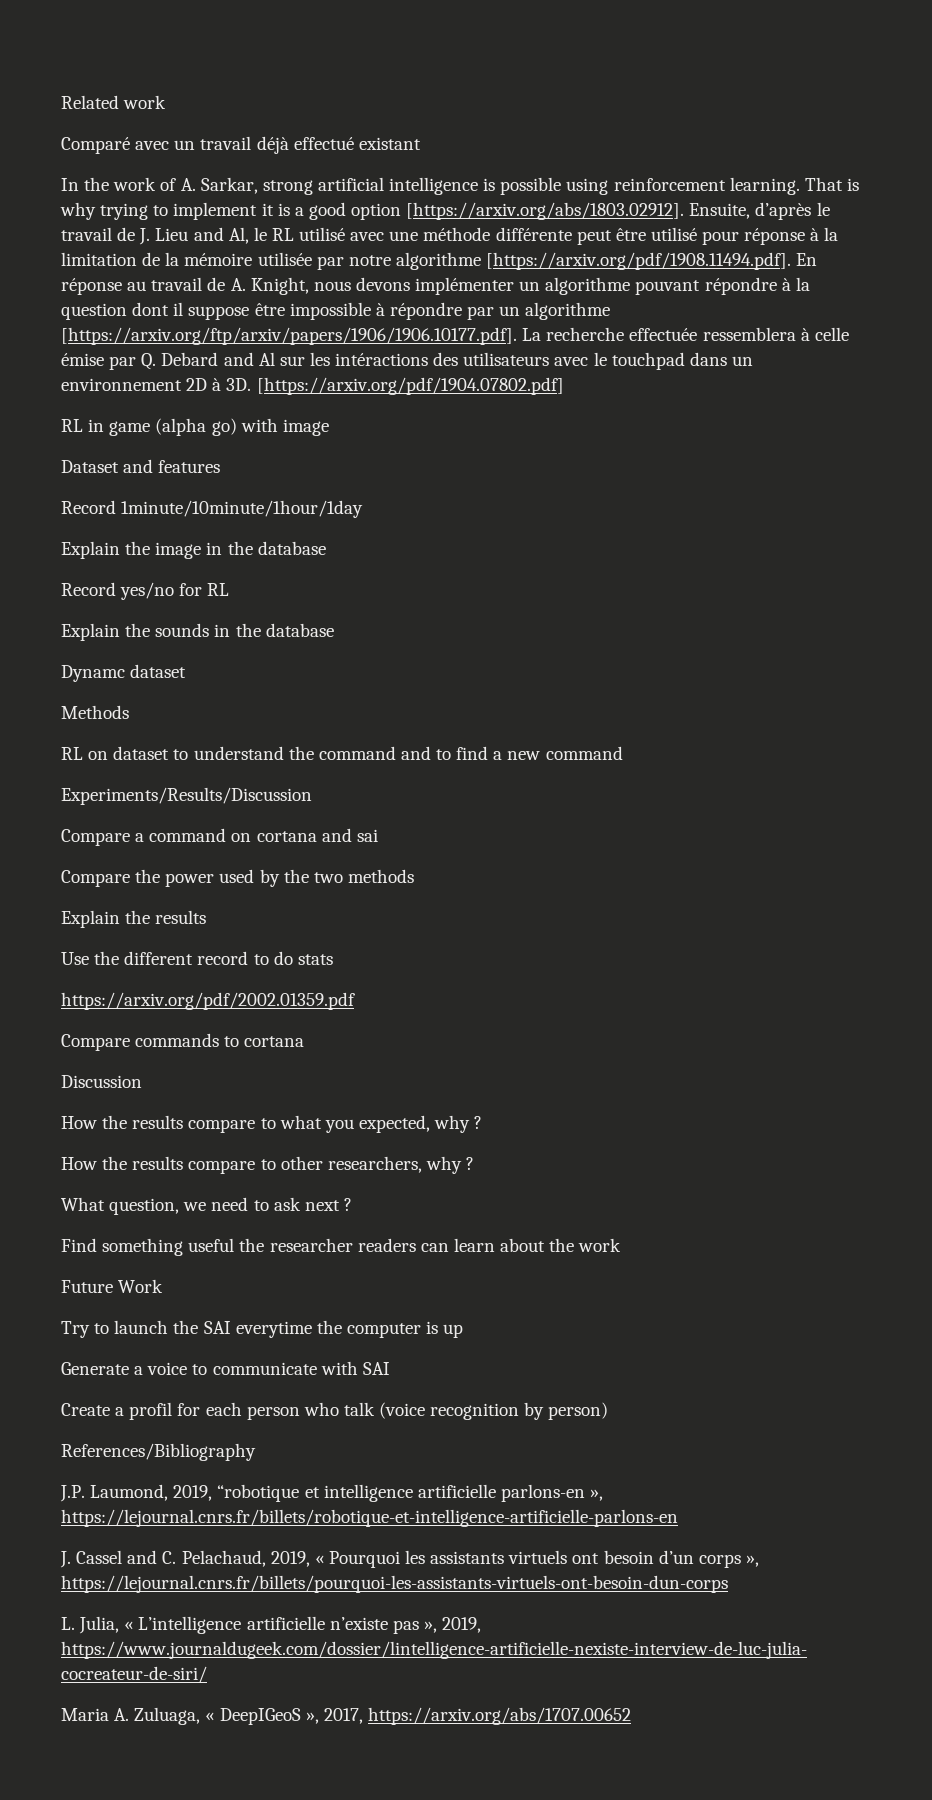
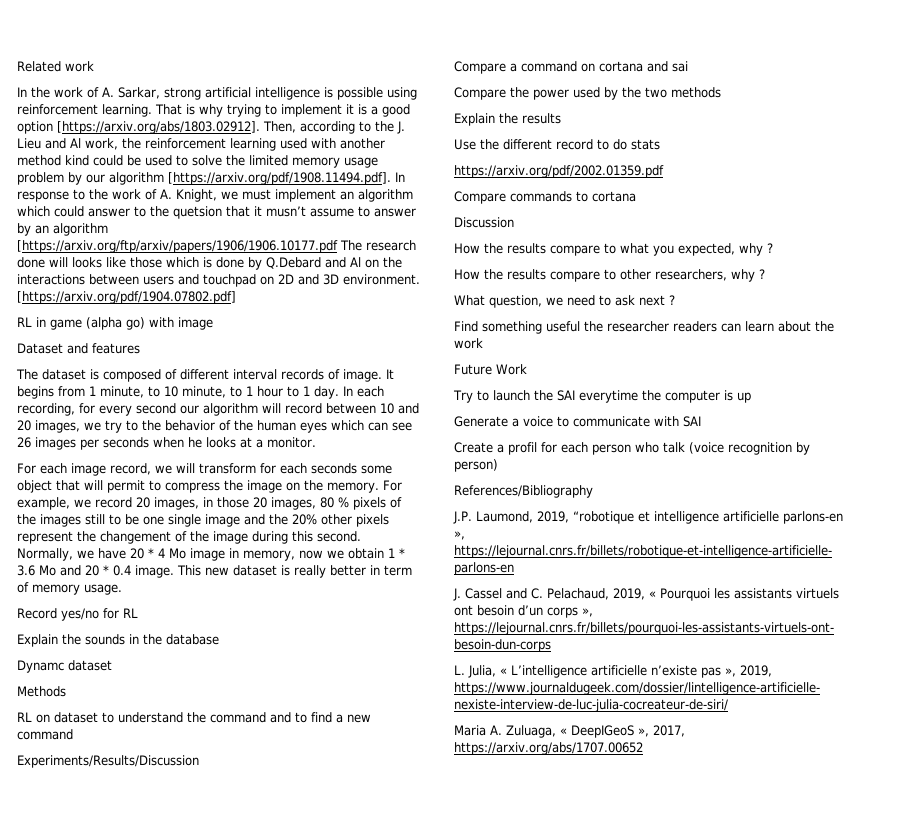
[61,136,421,154] // Comparé avec un travail déjà effectué existant -> (94, 66) none
[689,202,830,220] [61,227,839,245] [61,252,818,270] [61,277,810,295] [61,302,611,320] [61,327,849,345] [61,352,753,370] [61,378,252,391] Ensuite, d’après le travail de J. Lieu and Al, le RL utilisé avec une méthode différente peut être utilisé pour réponse à la limitation de la mémoire utilisée par notre algorithme [https://arxiv.org/pdf/1908.11494.pdf]. En réponse au travail de A. Knight, nous devons implémenter un algorithme pouvant répondre à la question dont il suppose être impossible à répondre par un algorithme [https://arxiv.org/ftp/arxiv/papers/1906/1906.10177.pdf]. La recherche effectuée ressemblera à celle émise par Q. Debard and Al sur les intéractions des utilisateurs avec le touchpad dans un environnement 2D à 3D. -> [262,121,405,134] [17,138,385,151] [17,155,378,168] [17,172,405,185] [17,189,413,202] [17,206,416,219] [17,223,108,236] [17,240,416,253] [17,257,402,270] [17,274,420,287] Then, according to the J. Lieu and Al work, the reinforcement learning used with another method kind could be used to solve the limited memory usage problem by our algorithm [https://arxiv.org/pdf/1908.11494.pdf]. In response to the work of A. Knight, we must implement an algorithm which could answer to the quetsion that it musn’t assume to answer by an algorithm [https://arxiv.org/ftp/arxiv/papers/1906/1906.10177.pdf The research done will looks like those which is done by Q.Debard and Al on the interactions between users and touchpad on 2D and 3D environment.
[61,500,364,518] [61,541,326,559] Record 1minute/10minute/1hour/1day // Explain the image in the database -> [16,369,394,382] [17,386,384,399] [17,403,419,416] [17,420,412,433] [17,437,316,450] [17,463,392,476] [17,480,402,493] [17,497,402,510] [17,514,389,527] [17,531,361,544] [17,548,405,561] [17,565,412,578] [17,582,122,595] The dataset is composed of different interval records of image. It begins from 1 minute, to 10 minute, to 1 hour to 1 day. In each recording, for every second our algorithm will record between 10 and 20 images, we try to the behavior of the human eyes which can see 26 images per seconds when he looks at a monitor. // For each image record, we will transform for each seconds some object that will permit to compress the image on the memory. For example, we record 20 images, in those 20 images, 80 % pixels of the images still to be one single image and the 20% other pixels represent the changement of the image during this second. Normally, we have 20 * 4 Mo image in memory, now we obtain 1 * 3.6 Mo and 20 * 0.4 image. This new dataset is really better in term of memory usage.

